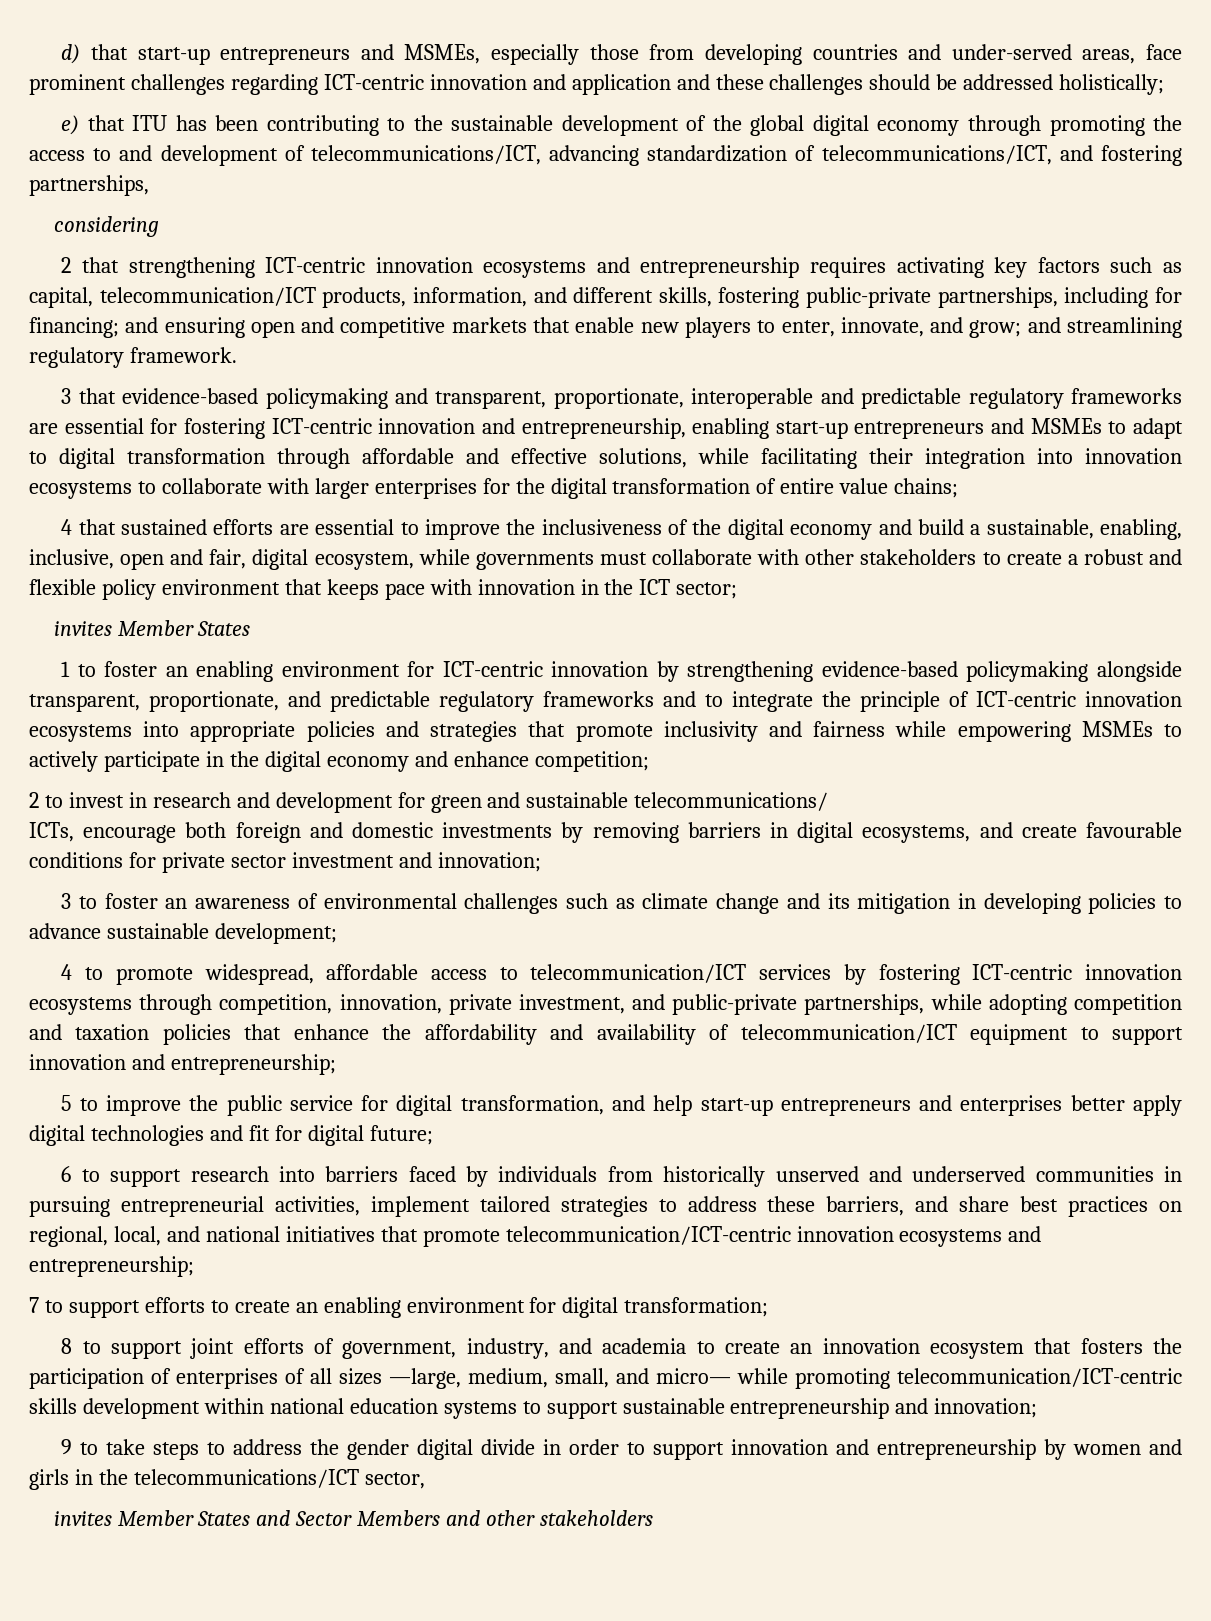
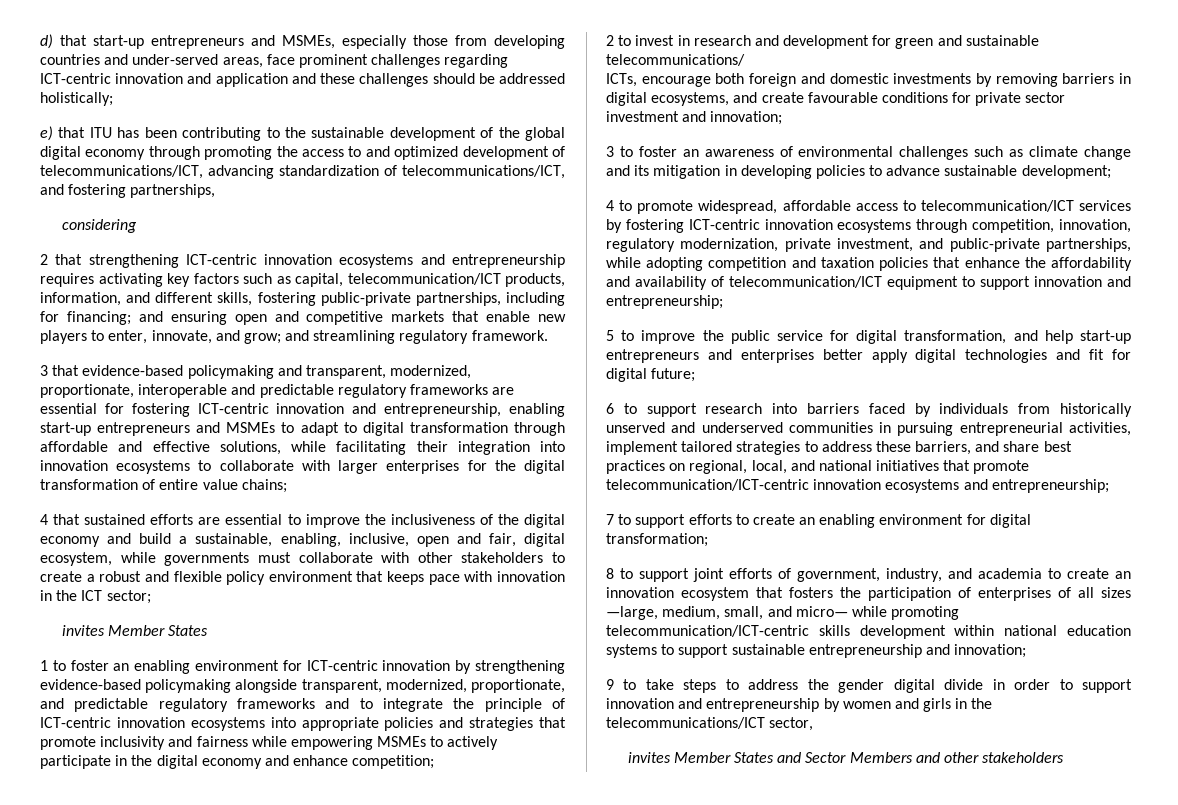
(153, 153) none -> [394,146,459,160] optimized
(547, 400) none -> [390,365,472,379] modernized,
(140, 703) none -> [385,679,467,693] modernized,
(442, 1004) none -> [606,238,779,252] regulatory modernization,

